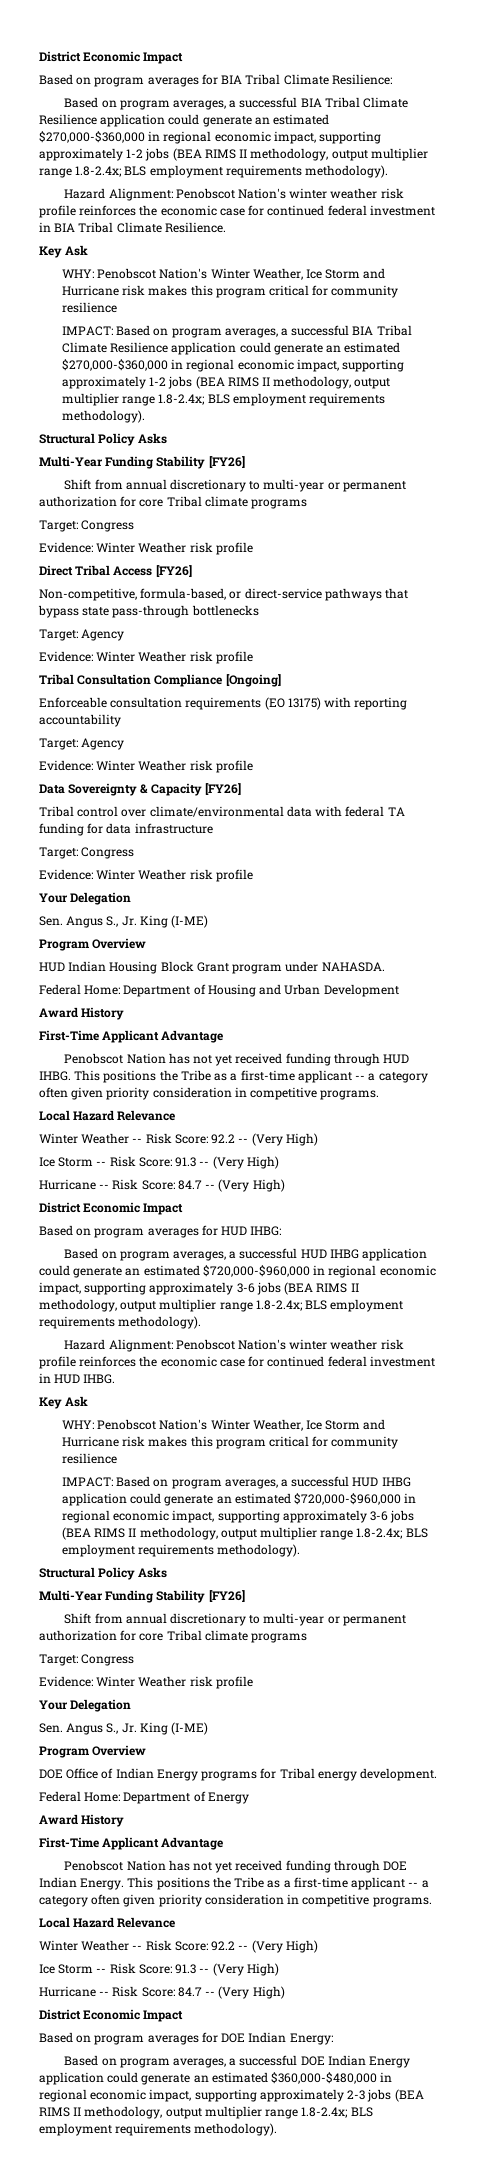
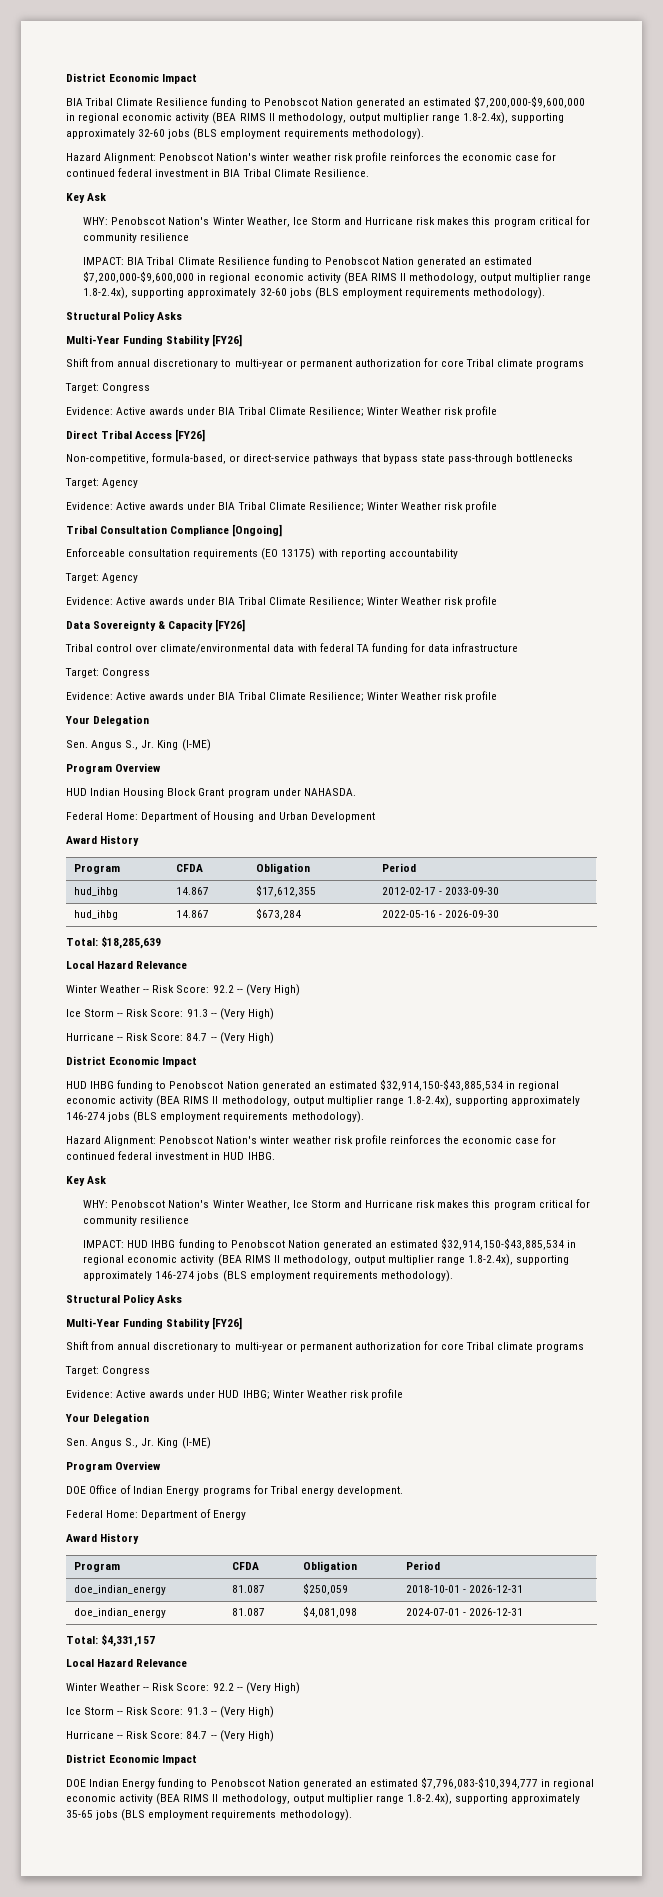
[39,51,184,64] [39,74,392,87] [64,97,409,110] [39,114,330,127] [39,131,382,144] [39,148,428,161] [39,166,147,178] District Economic Impact // Based on program averages for BIA Tribal Climate Resilience: // Based on program averages, a successful BIA Tribal Climate Resilience application could generate an estimated $270,000-$360,000 in regional economic impact, supporting approximately 1-2 jobs (BEA RIMS II methodology, output multiplier range 1.8-2.4x; BLS -> [66,73,198,84] [66,96,586,108] [66,112,565,124] [66,128,218,140] District Economic Impact // BIA Tribal Climate Resilience funding to Penobscot Nation generated an estimated $7,200,000-$9,600,000 in regional economic activity (BEA RIMS II methodology, output multiplier range 1.8-2.4x), supporting approximately 32-60 jobs (BLS
[116,325,412,338] [61,342,401,355] [61,359,404,372] [61,376,391,389] [61,393,230,406] Based on program averages, a successful BIA Tribal Climate Resilience application could generate an estimated $270,000-$360,000 in regional economic impact, supporting approximately 1-2 jobs (BEA RIMS II methodology, output multiplier range 1.8-2.4x; BLS -> [127,256,533,267] [83,271,592,284] [83,287,339,299] BIA Tribal Climate Resilience funding to Penobscot Nation generated an estimated $7,200,000-$9,600,000 in regional economic activity (BEA RIMS II methodology, output multiplier range 1.8-2.4x), supporting approximately 32-60 jobs (BLS
(93, 547) none -> [116,407,364,417] Active awards under BIA Tribal Climate Resilience;
(93, 656) none -> [116,502,364,512] Active awards under BIA Tribal Climate Resilience;
(93, 765) none -> [116,597,364,607] Active awards under BIA Tribal Climate Resilience;
(93, 874) none -> [116,692,364,702] Active awards under BIA Tribal Climate Resilience;
[39,1030,224,1043] [64,1053,410,1066] [39,1070,428,1083] [39,1087,380,1100] // First-Time Applicant Advantage // Penobscot Nation has not yet received funding through HUD IHBG. This positions the Tribe as a first-time applicant -- a category often given priority consideration in competitive programs. -> [73,864,120,874] [175,864,203,872] [255,863,310,874] [381,863,416,872] [73,887,118,897] [175,887,209,895] [255,885,316,897] [381,887,499,895] [73,910,118,920] [175,910,209,918] [255,908,301,920] [381,910,499,918] [66,936,162,949] // Program | CFDA | Obligation | Period // hud_ihbg | 14.867 | $17,612,355 | 2012-02-17 - 2033-09-30 // hud_ihbg | 14.867 | $673,284 | 2022-05-16 - 2026-09-30 // Total: $18,285,639
[39,1225,282,1238] [64,1248,428,1261] [39,1265,436,1278] [39,1282,359,1295] [39,1299,328,1312] Based on program averages for HUD IHBG: // Based on program averages, a successful HUD IHBG application could generate an estimated $720,000-$960,000 in regional economic impact, supporting approximately 3-6 jobs (BEA RIMS II methodology, output multiplier range 1.8-2.4x; BLS -> [66,1079,560,1091] [66,1095,581,1107] [66,1111,158,1123] HUD IHBG funding to Penobscot Nation generated an estimated $32,914,150-$43,885,534 in regional economic activity (BEA RIMS II methodology, output multiplier range 1.8-2.4x), supporting approximately 146-274 jobs (BLS
[116,1476,411,1489] [61,1493,417,1506] [61,1510,415,1523] [61,1527,428,1540] Based on program averages, a successful HUD IHBG application could generate an estimated $720,000-$960,000 in regional economic impact, supporting approximately 3-6 jobs (BEA RIMS II methodology, output multiplier range 1.8-2.4x; BLS -> [127,1238,577,1250] [83,1254,570,1266] [83,1270,247,1282] HUD IHBG funding to Penobscot Nation generated an estimated $32,914,150-$43,885,534 in regional economic activity (BEA RIMS II methodology, output multiplier range 1.8-2.4x), supporting approximately 146-274 jobs (BLS
(93, 1681) none -> [116,1390,270,1400] Active awards under HUD IHBG;
[39,1837,224,1850] [64,1860,408,1873] [39,1877,429,1890] [39,1894,432,1907] // First-Time Applicant Advantage // Penobscot Nation has not yet received funding through DOE Indian Energy. This positions the Tribe as a first-time applicant -- a category often given priority consideration in competitive programs. -> [73,1562,120,1572] [231,1562,259,1570] [302,1561,357,1572] [405,1561,440,1570] [73,1585,166,1595] [231,1585,265,1593] [302,1583,348,1595] [405,1585,523,1593] [73,1608,166,1618] [231,1608,265,1616] [302,1606,357,1618] [405,1608,523,1616] [66,1634,156,1647] // Program | CFDA | Obligation | Period // doe_indian_energy | 81.087 | $250,059 | 2018-10-01 - 2026-12-31 // doe_indian_energy | 81.087 | $4,081,098 | 2024-07-01 - 2026-12-31 // Total: $4,331,157
[39,2032,333,2045] [64,2055,411,2068] [39,2072,393,2085] [39,2089,424,2102] [39,2106,373,2119] Based on program averages for DOE Indian Energy: // Based on program averages, a successful DOE Indian Energy application could generate an estimated $360,000-$480,000 in regional economic impact, supporting approximately 2-3 jobs (BEA RIMS II methodology, output multiplier range 1.8-2.4x; BLS -> [66,1777,595,1789] [66,1793,581,1805] [66,1809,146,1821] DOE Indian Energy funding to Penobscot Nation generated an estimated $7,796,083-$10,394,777 in regional economic activity (BEA RIMS II methodology, output multiplier range 1.8-2.4x), supporting approximately 35-65 jobs (BLS

